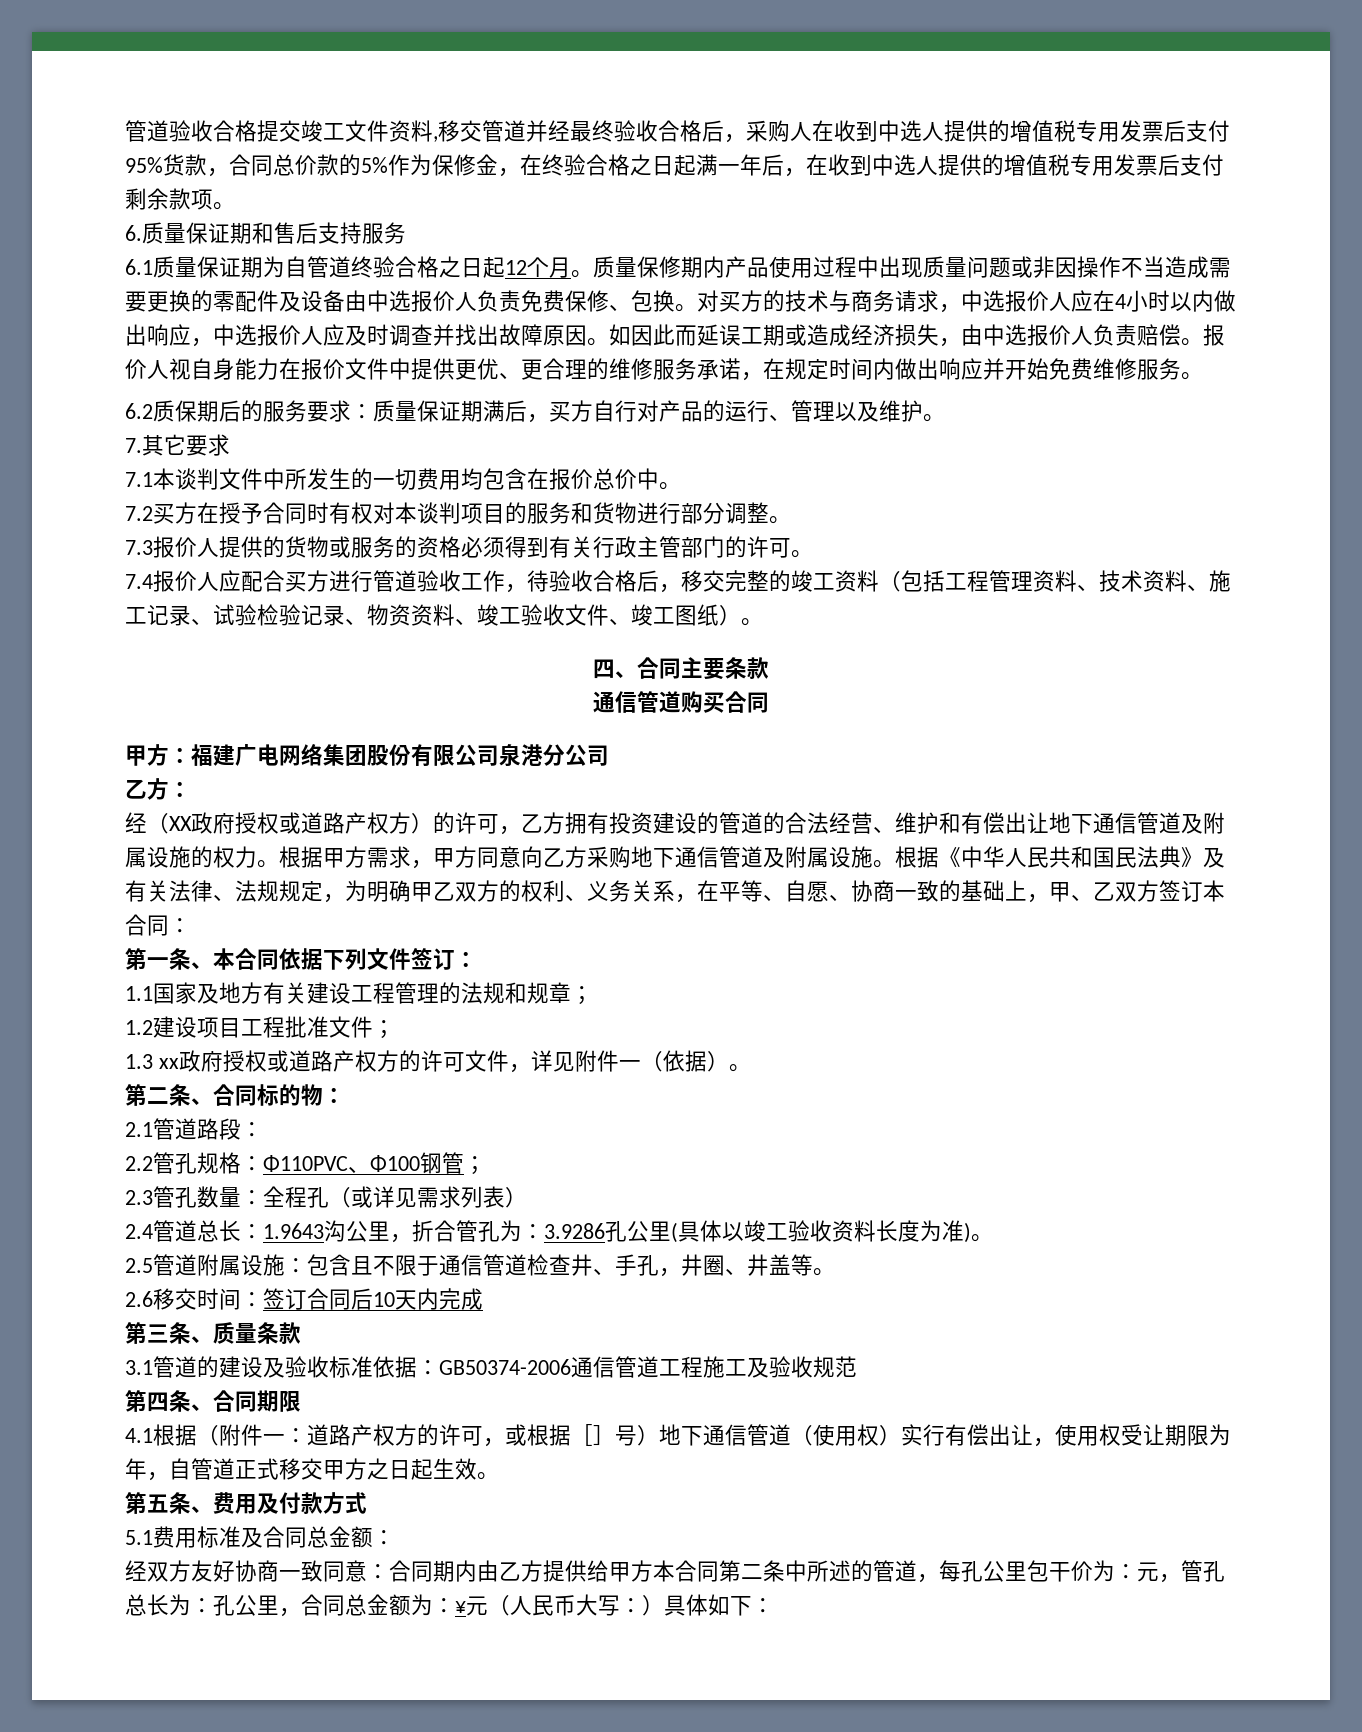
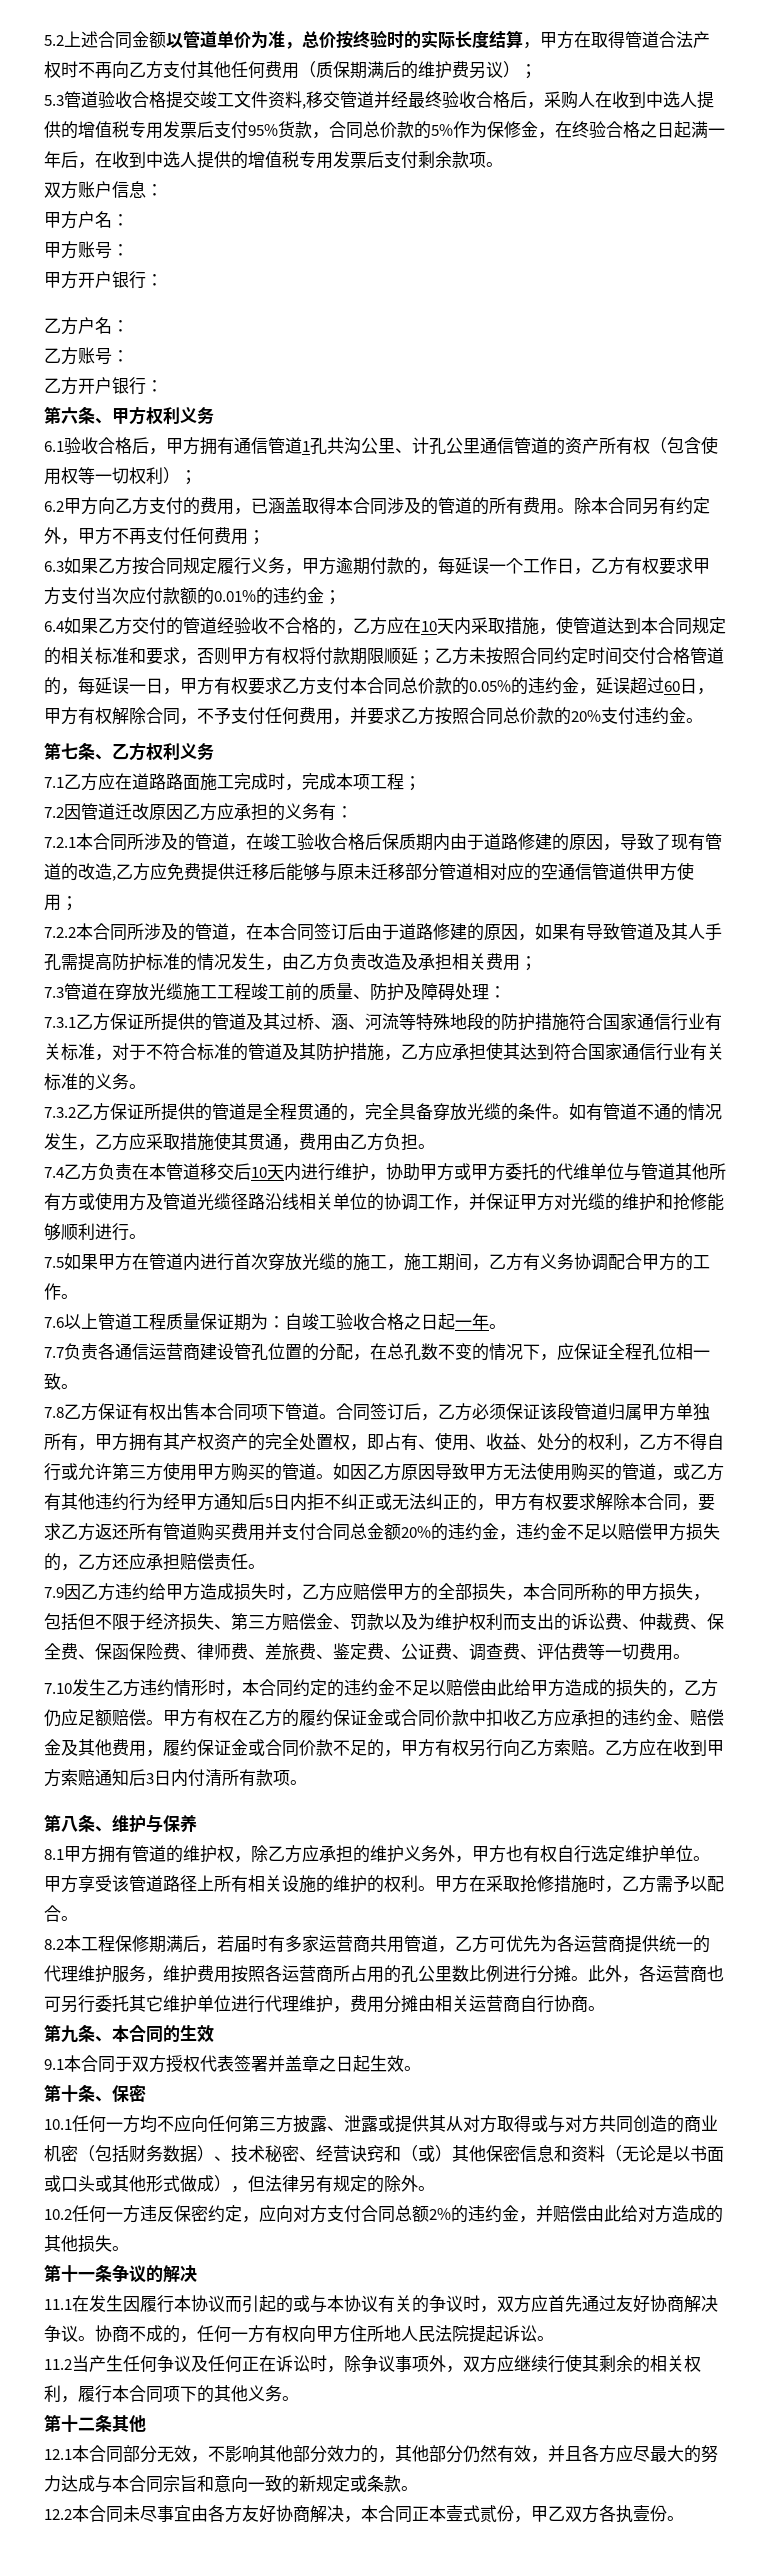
(125, 131) none -> [44,30,710,49] [44,61,537,79] [44,95,64,106] 5.2上述合同金额以管道单价为准，总价按终验时的实际长度结算，甲方在取得管道合法产权时不再向乙方支付其他任何费用（质保期满后的维护费另议）； // 5.3
[125,222,406,244] [125,256,1231,278] [125,290,1236,313] [125,324,1225,347] [125,358,1203,381] [125,400,945,423] [125,434,230,456] [125,468,681,490] [125,502,791,524] [125,536,813,558] [125,570,1231,593] [125,604,763,626] [593,657,769,680] [593,691,769,713] [125,743,609,766] [125,778,191,800] [125,812,1225,835] [125,846,1225,869] [125,880,1225,903] [125,914,191,936] [125,948,169,970] 6.质量保证期和售后支持服务 // 6.1质量保证期为自管道终验合格之日起12个月。质量保修期内产品使用过程中出现质量问题或非因操作不当造成需要更换的零配件及设备由中选报价人负责免费保修、包换。对买方的技术与商务请求，中选报价人应在4小时以内做出响应，中选报价人应及时调查并找出故障原因。如因此而延误工期或造成经济损失，由中选报价人负责赔偿。报价人视自身能力在报价文件中提供更优、更合理的维修服务承诺，在规定时间内做出响应并开始免费维修服务。 // 6.2质保期后的服务要求：质量保证期满后，买方自行对产品的运行、管理以及维护。 // 7.其它要求 // 7.1本谈判文件中所发生的一切费用均包含在报价总价中。 // 7.2买方在授予合同时有权对本谈判项目的服务和货物进行部分调整。 // 7.3报价人提供的货物或服务的资格必须得到有关行政主管部门的许可。 // 7.4报价人应配合买方进行管道验收工作，待验收合格后，移交完整的竣工资料（包括工程管理资料、技术资料、施工记录、试验检验记录、物资资料、竣工验收文件、竣工图纸）。 // 四、合同主要条款 // 通信管道购买合同 // 甲方：福建广电网络集团股份有限公司泉港分公司 // 乙方： // 经（XX政府授权或道路产权方）的许可，乙方拥有投资建设的管道的合法经营、维护和有偿出让地下通信管道及附属设施的权力。根据甲方需求，甲方同意向乙方采购地下通信管道及附属设施。根据《中华人民共和国民法典》及有关法律、法规规定，为明确甲乙双方的权利、义务关系，在平等、自愿、协商一致的基础上，甲、乙双方签订本合同： // 第一 -> [44,181,163,199] [44,211,129,229] [44,241,129,259] [44,271,163,289] [44,317,129,335] [44,347,129,365] [44,377,163,395] [44,406,214,425] [44,436,718,455] [44,467,197,485] [44,497,710,515] [44,527,265,545] [44,557,710,575] [44,587,341,605] [44,616,726,635] [44,647,724,665] [44,677,714,695] [44,707,703,725] [44,742,214,761] [44,773,421,791] [44,803,353,821] [44,833,722,851] [44,862,694,881] [44,894,78,911] [44,923,722,941] [44,953,537,971] [44,983,506,1001] [44,1013,722,1031] [44,1042,724,1061] [44,1073,146,1091] [44,1103,722,1121] [44,1132,435,1151] [44,1163,726,1181] [44,1192,724,1211] [44,1223,146,1241] [44,1253,710,1271] [44,1283,78,1300] [44,1313,506,1331] [44,1343,710,1361] [44,1373,78,1390] [44,1403,710,1421] [44,1432,724,1451] [44,1462,724,1481] [44,1493,715,1511] [44,1523,720,1541] [44,1553,265,1571] [44,1583,710,1601] [44,1613,724,1631] [44,1643,690,1661] [44,1679,718,1697] [44,1709,724,1727] [44,1739,724,1757] [44,1769,307,1787] [44,1814,197,1833] [44,1845,710,1863] [44,1875,724,1893] [44,1905,78,1922] [44,1935,710,1953] [44,1965,724,1983] [44,1995,605,2013] [44,2024,78,2043] 双方账户信息： // 甲方户名： // 甲方账号： // 甲方开户银行： // 乙方户名： // 乙方账号： // 乙方开户银行： // 第六条、甲方权利义务 // 6.1验收合格后，甲方拥有通信管道1孔共沟公里、计孔公里通信管道的资产所有权（包含使用权等一切权利）； // 6.2甲方向乙方支付的费用，已涵盖取得本合同涉及的管道的所有费用。除本合同另有约定外，甲方不再支付任何费用； // 6.3如果乙方按合同规定履行义务，甲方逾期付款的，每延误一个工作日，乙方有权要求甲方支付当次应付款额的0.01%的违约金； // 6.4如果乙方交付的管道经验收不合格的，乙方应在10天内采取措施，使管道达到本合同规定的相关标准和要求，否则甲方有权将付款期限顺延；乙方未按照合同约定时间交付合格管道的，每延误一日，甲方有权要求乙方支付本合同总价款的0.05%的违约金，延误超过60日，甲方有权解除合同，不予支付任何费用，并要求乙方按照合同总价款的20%支付违约金。 // 第七条、乙方权利义务 // 7.1乙方应在道路路面施工完成时，完成本项工程； // 7.2因管道迁改原因乙方应承担的义务有： // 7.2.1本合同所涉及的管道，在竣工验收合格后保质期内由于道路修建的原因，导致了现有管道的改造,乙方应免费提供迁移后能够与原未迁移部分管道相对应的空通信管道供甲方使用； // 7.2.2本合同所涉及的管道，在本合同签订后由于道路修建的原因，如果有导致管道及其人手孔需提高防护标准的情况发生，由乙方负责改造及承担相关费用； // 7.3管道在穿放光缆施工工程竣工前的质量、防护及障碍处理： // 7.3.1乙方保证所提供的管道及其过桥、涵、河流等特殊地段的防护措施符合国家通信行业有关标准，对于不符合标准的管道及其防护措施，乙方应承担使其达到符合国家通信行业有关标准的义务。 // 7.3.2乙方保证所提供的管道是全程贯通的，完全具备穿放光缆的条件。如有管道不通的情况发生，乙方应采取措施使其贯通，费用由乙方负担。 // 7.4乙方负责在本管道移交后10天内进行维护，协助甲方或甲方委托的代维单位与管道其他所有方或使用方及管道光缆径路沿线相关单位的协调工作，并保证甲方对光缆的维护和抢修能够顺利进行。 // 7.5如果甲方在管道内进行首次穿放光缆的施工，施工期间，乙方有义务协调配合甲方的工作。 // 7.6以上管道工程质量保证期为：自竣工验收合格之日起一年。 // 7.7负责各通信运营商建设管孔位置的分配，在总孔数不变的情况下，应保证全程孔位相一致。 // 7.8乙方保证有权出售本合同项下管道。合同签订后，乙方必须保证该段管道归属甲方单独所有，甲方拥有其产权资产的完全处置权，即占有、使用、收益、处分的权利，乙方不得自行或允许第三方使用甲方购买的管道。如因乙方原因导致甲方无法使用购买的管道，或乙方有其他违约行为经甲方通知后5日内拒不纠正或无法纠正的，甲方有权要求解除本合同，要求乙方返还所有管道购买费用并支付合同总金额20%的违约金，违约金不足以赔偿甲方损失的，乙方还应承担赔偿责任。 // 7.9因乙方违约给甲方造成损失时，乙方应赔偿甲方的全部损失，本合同所称的甲方损失，包括但不限于经济损失、第三方赔偿金、罚款以及为维护权利而支出的诉讼费、仲裁费、保全费、保函保险费、律师费、差旅费、鉴定费、公证费、调查费、评估费等一切费用。 // 7.10发生乙方违约情形时，本合同约定的违约金不足以赔偿由此给甲方造成的损失的，乙方仍应足额赔偿。甲方有权在乙方的履约保证金或合同价款中扣收乙方应承担的违约金、赔偿金及其他费用，履约保证金或合同价款不足的，甲方有权另行向乙方索赔。乙方应在收到甲方索赔通知后3日内付清所有款项。 // 第八条、维护与保养 // 8.1甲方拥有管道的维护权，除乙方应承担的维护义务外，甲方也有权自行选定维护单位。甲方享受该管道路径上所有相关设施的维护的权利。甲方在采取抢修措施时，乙方需予以配合。 // 8.2本工程保修期满后，若届时有多家运营商共用管道，乙方可优先为各运营商提供统一的代理维护服务，维护费用按照各运营商所占用的孔公里数比例进行分摊。此外，各运营商也可另行委托其它维护单位进行代理维护，费用分摊由相关运营商自行协商。 // 第九
[279,948,477,970] [125,982,593,1005] [125,1016,395,1039] [125,1050,751,1073] [125,1084,345,1106] [125,1118,263,1140] [125,1152,486,1175] [125,1186,527,1208] [125,1220,993,1243] [125,1254,835,1277] [125,1288,483,1310] [125,1322,301,1344] [125,1356,857,1378] [125,1390,301,1412] [125,1424,1231,1447] [125,1458,499,1481] [125,1492,367,1514] [125,1526,395,1548] [125,1560,1225,1583] [125,1594,774,1617] 依据下列文件签订： // 1.1国家及地方有关建设工程管理的法规和规章； // 1.2建设项目工程批准文件； // 1.3 xx政府授权或道路产权方的许可文件，详见附件一（依据）。 // 第二条、合同标的物： // 2.1管道路段： // 2.2管孔规格：Φ110PVC、Φ100钢管； // 2.3管孔数量：全程孔（或详见需求列表） // 2.4管道总长：1.9643沟公里，折合管孔为：3.9286孔公里(具体以竣工验收资料长度为准)。 // 2.5管道附属设施：包含且不限于通信管道检查井、手孔，井圈、井盖等。 // 2.6移交时间：签订合同后10天内完成 // 第三条、质量条款 // 3.1管道的建设及验收标准依据：GB50374-2006通信管道工程施工及验收规范 // 第四条、合同期限 // 4.1根据（附件一：道路产权方的许可，或根据［］号）地下通信管道（使用权）实行有偿出让，使用权受让期限为年，自管道正式移交甲方之日起生效。 // 第五条、费用及付款方式 // 5.1费用标准及合同总金额： // 经双方友好协商一致同意：合同期内由乙方提供给甲方本合同第二条中所述的管道，每孔公里包干价为：元，管孔总长为：孔公里，合同总金额为：¥元（人民币大写：）具体如下： -> [163,2025,214,2042] [44,2055,421,2073] [44,2084,146,2102] [44,2115,718,2133] [44,2145,724,2163] [44,2175,435,2193] [44,2205,723,2223] [44,2235,129,2253] [44,2264,197,2283] [44,2295,718,2313] [44,2325,554,2343] [44,2354,701,2373] [44,2385,299,2403] [44,2414,146,2433] [44,2445,718,2463] [44,2475,418,2493] [44,2505,684,2523] 的生效 // 9.1本合同于双方授权代表签署并盖章之日起生效。 // 第十条、保密 // 10.1任何一方均不应向任何第三方披露、泄露或提供其从对方取得或与对方共同创造的商业机密（包括财务数据）、技术秘密、经营诀窍和（或）其他保密信息和资料（无论是以书面或口头或其他形式做成），但法律另有规定的除外。 // 10.2任何一方违反保密约定，应向对方支付合同总额2%的违约金，并赔偿由此给对方造成的其他损失。 // 第十一条争议的解决 // 11.1在发生因履行本协议而引起的或与本协议有关的争议时，双方应首先通过友好协商解决争议。协商不成的，任何一方有权向甲方住所地人民法院提起诉讼。 // 11.2当产生任何争议及任何正在诉讼时，除争议事项外，双方应继续行使其剩余的相关权利，履行本合同项下的其他义务。 // 第十二条其他 // 12.1本合同部分无效，不影响其他部分效力的，其他部分仍然有效，并且各方应尽最大的努力达成与本合同宗旨和意向一致的新规定或条款。 // 12.2本合同未尽事宜由各方友好协商解决，本合同正本壹式贰份，甲乙双方各执壹份。

